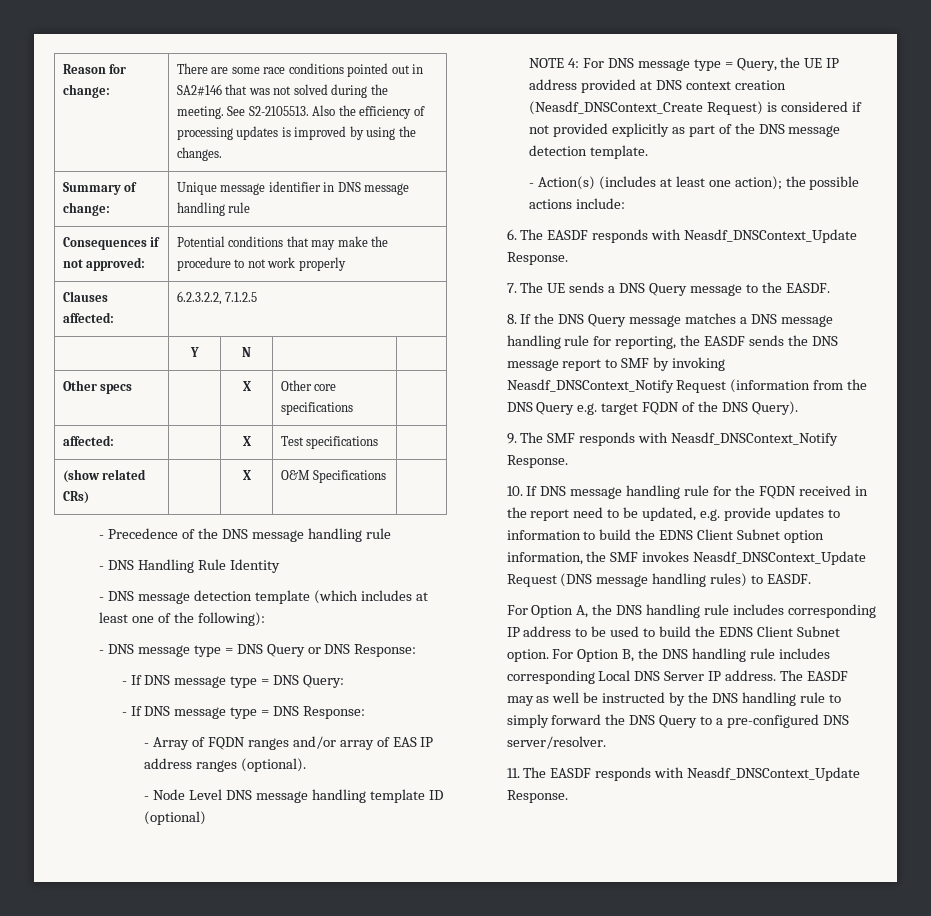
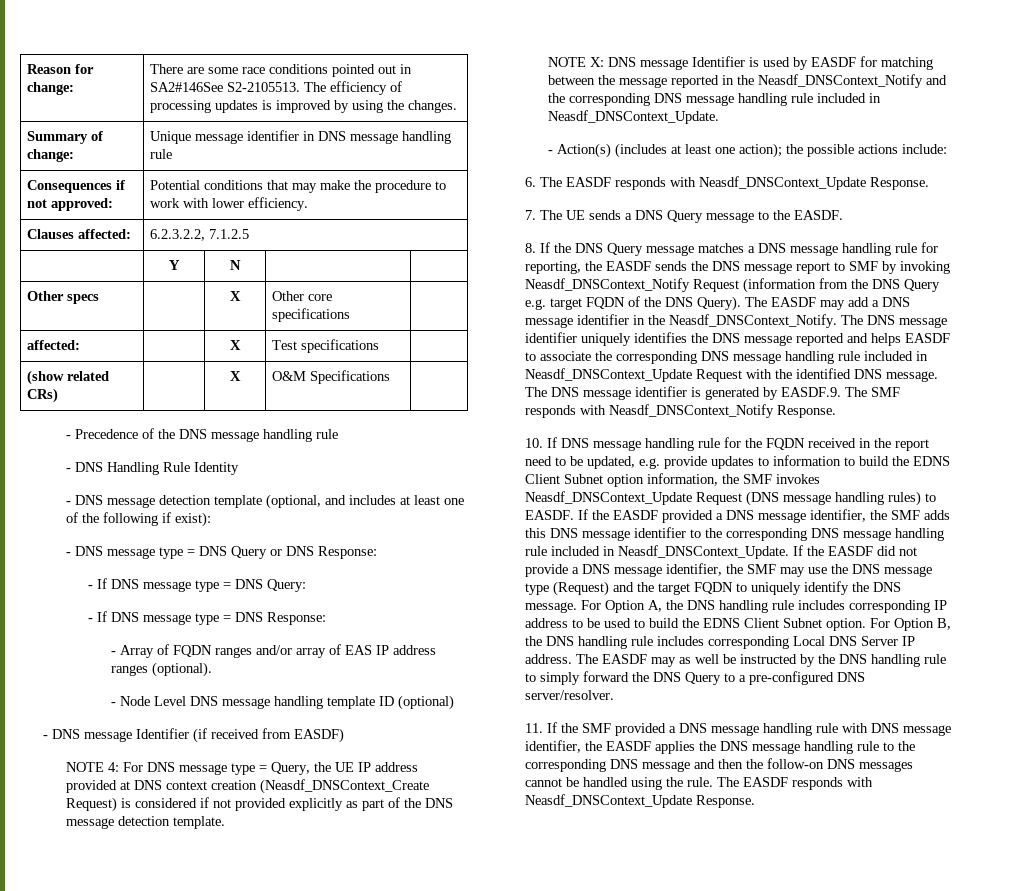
[176,84,388,98] [176,105,356,119] SA2#146 that was not solved during the meeting. See S2-2105513. Also the -> [149,82,326,92] SA2#146See S2-2105513. The
[247,257,346,271] not work properly -> [149,197,308,211] work with lower efficiency.
[313,590,358,604] (which -> [265,494,346,509] (optional, and
[197,612,265,626] following): -> [102,512,211,527] following if exist):
(207, 818) none -> [42,728,344,743] // - DNS message Identifier (if received from EASDF)
(649, 152) none -> [547,56,933,70] [547,74,947,88] [547,93,881,106] [547,110,719,124] // NOTE X: DNS message Identifier is used by EASDF for matching between the message reported in the Neasdf_DNSContext_Notify and the corresponding DNS message handling rule included in Neasdf_DNSContext_Update.
[506,433,517,444] // 9. -> [744,297,910,310] [524,314,947,328] [524,332,950,346] [524,351,928,364] [524,368,938,382] [524,386,841,400] The EASDF may add a DNS message identifier in the Neasdf_DNSContext_Notify. The DNS message identifier uniquely identifies the DNS message reported and helps EASDF to associate the corresponding DNS message handling rule included in Neasdf_DNSContext_Update Request with the identified DNS message. The DNS message identifier is generated by EASDF.9.
(812, 579) // -> [577,509,950,523] [524,527,944,541] [524,545,917,559] [524,563,932,577] [524,581,901,596] [524,602,577,613] If the EASDF provided a DNS message identifier, the SMF adds this DNS message identifier to the corresponding DNS message handling rule included in Neasdf_DNSContext_Update. If the EASDF did not provide a DNS message identifier, the SMF may use the DNS message type (Request) and the target FQDN to uniquely identify the DNS message.
(520, 773) none -> [546,722,951,736] [524,740,915,754] [524,758,913,772] [524,777,713,790] If the SMF provided a DNS message handling rule with DNS message identifier, the EASDF applies the DNS message handling rule to the corresponding DNS message and then the follow-on DNS messages cannot be handled using the rule.

